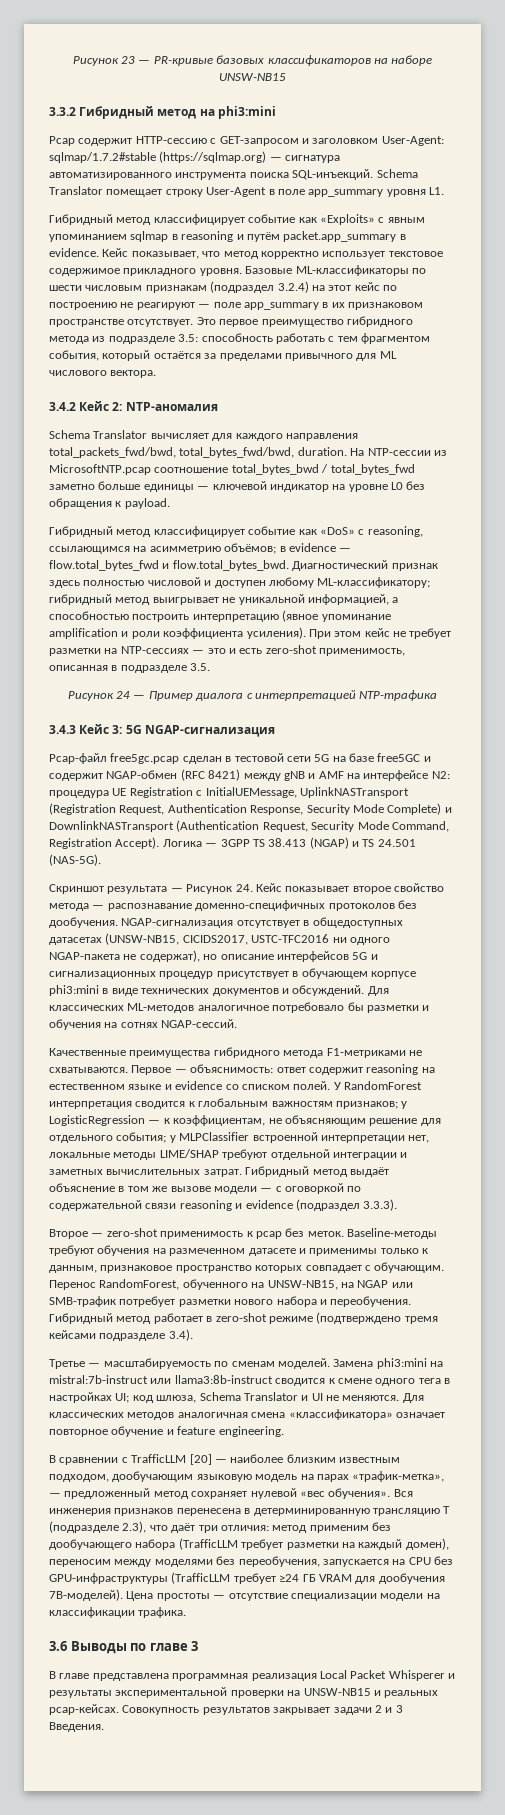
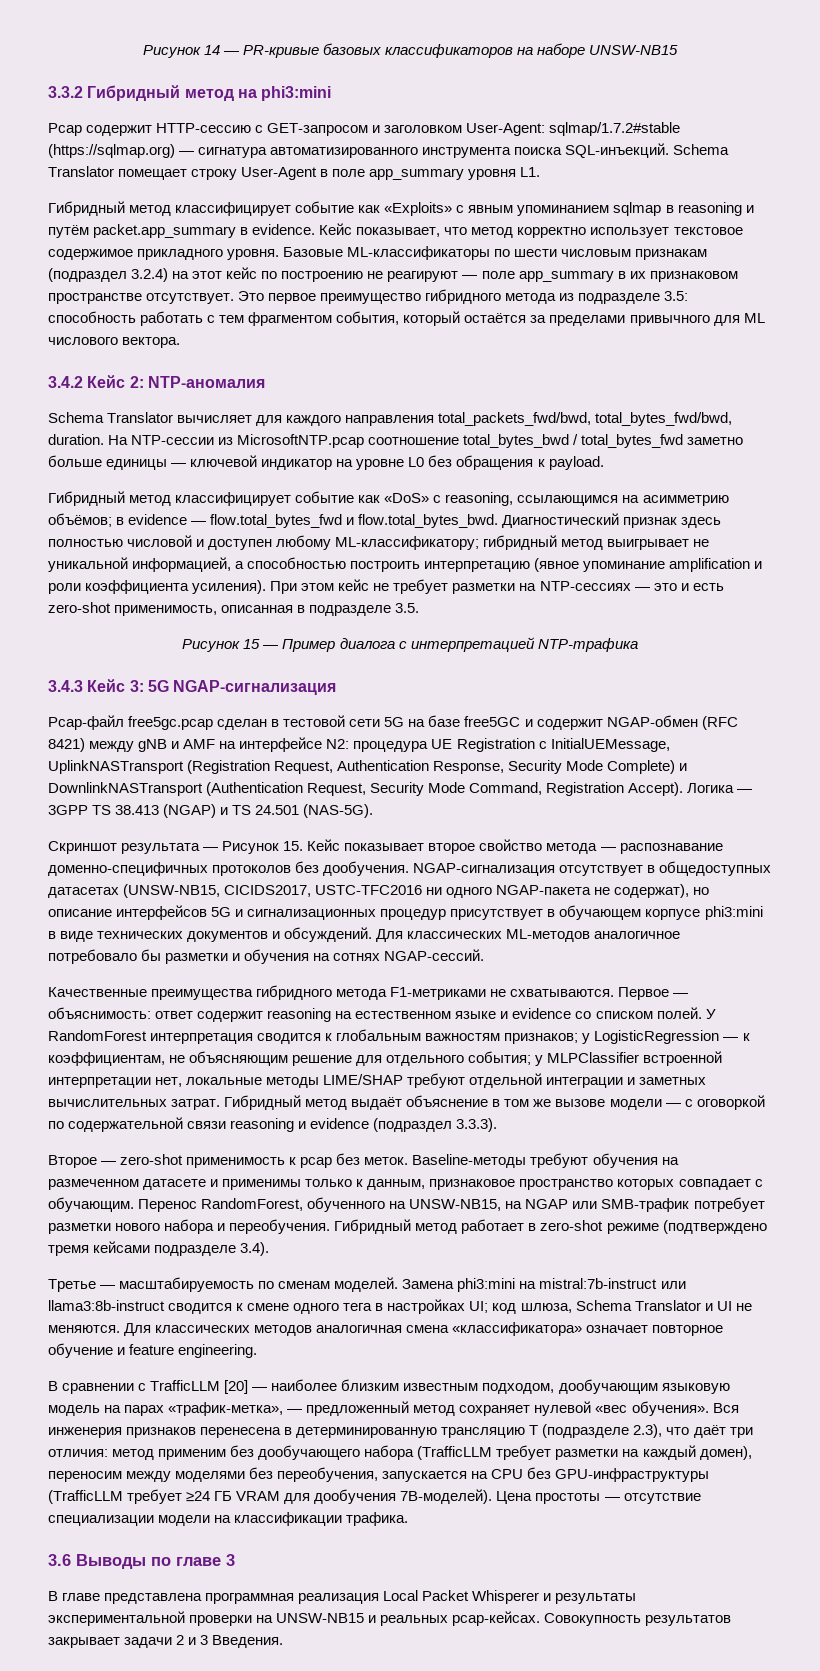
[72,56,136,66] Рисунок 23 -> [142,45,220,58] Рисунок 14
[116,691,131,699] 24 -> [243,639,261,649] 15
[235,884,253,892] 24. -> [283,841,304,851] 15.

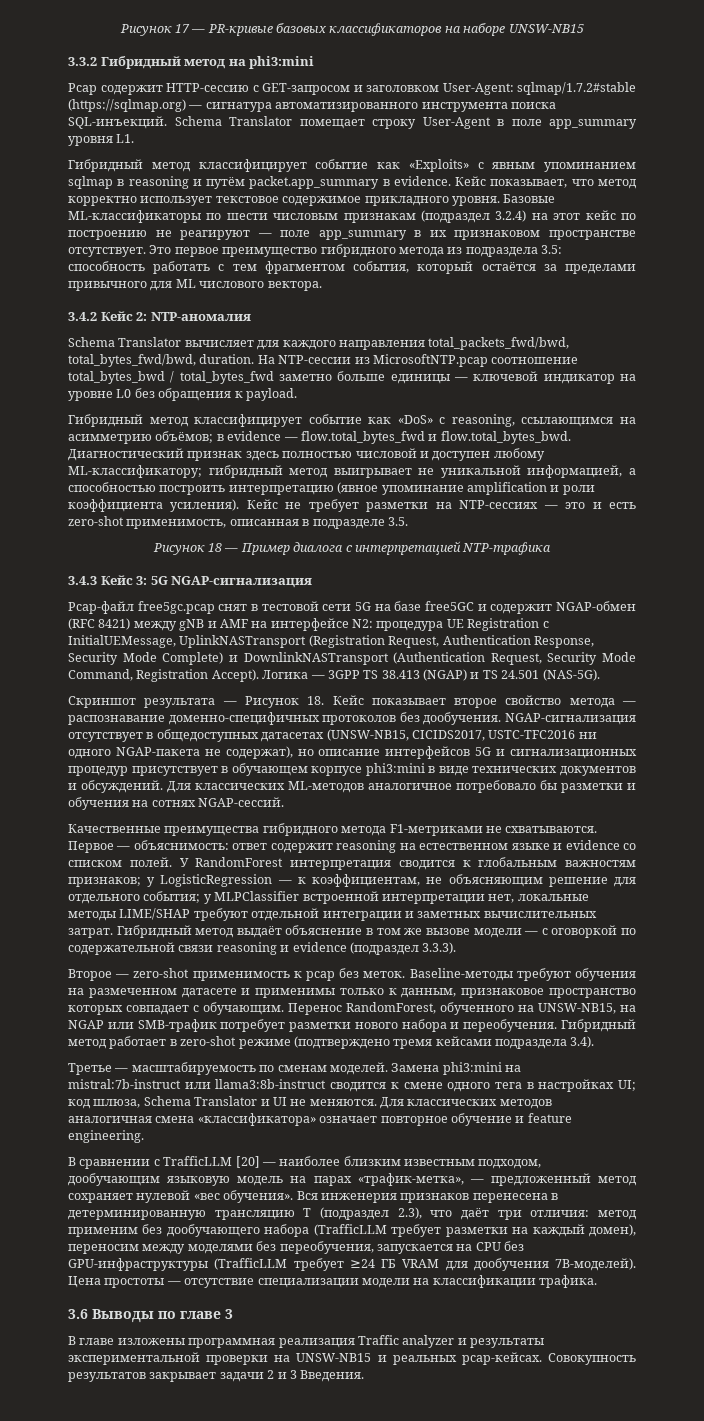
[142,45,220,58] Рисунок 14 -> [119,24,190,36] Рисунок 17
[578,293,661,304] подразделе -> [465,247,538,257] подраздела
[270,579,370,594] При этом кейс -> [246,499,278,509] Кейс
[243,639,261,649] 15 -> [208,543,223,552] 18
[217,719,268,730] сделан -> [218,604,248,611] снят
[283,841,304,851] 15. -> [307,696,325,705] 18.
[154,1245,237,1256] подразделе -> [495,1039,567,1049] подраздела
[542,1424,630,1438] (подразделе -> [320,1207,389,1220] (подраздел
[104,1593,203,1604] представлена -> [117,1338,185,1345] изложены
[383,1590,540,1604] Local Packet Whisperer -> [357,1335,455,1348] Traffic analyzer

